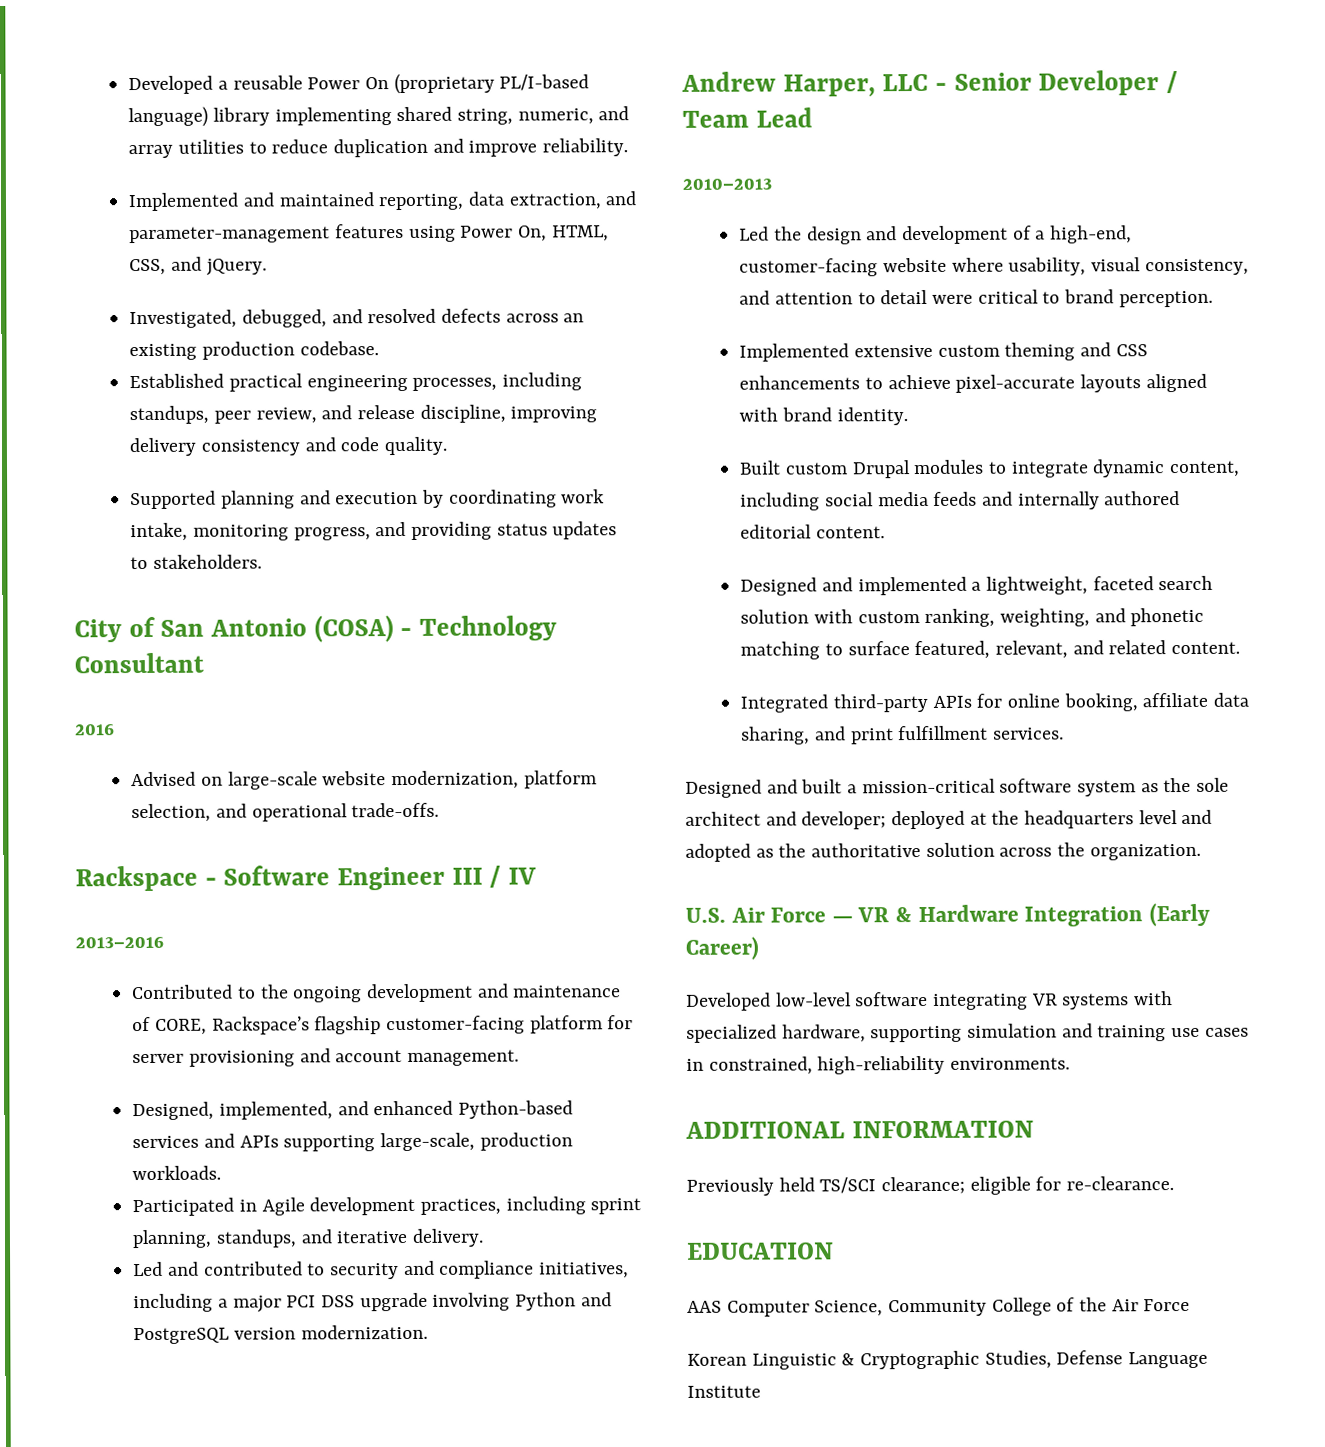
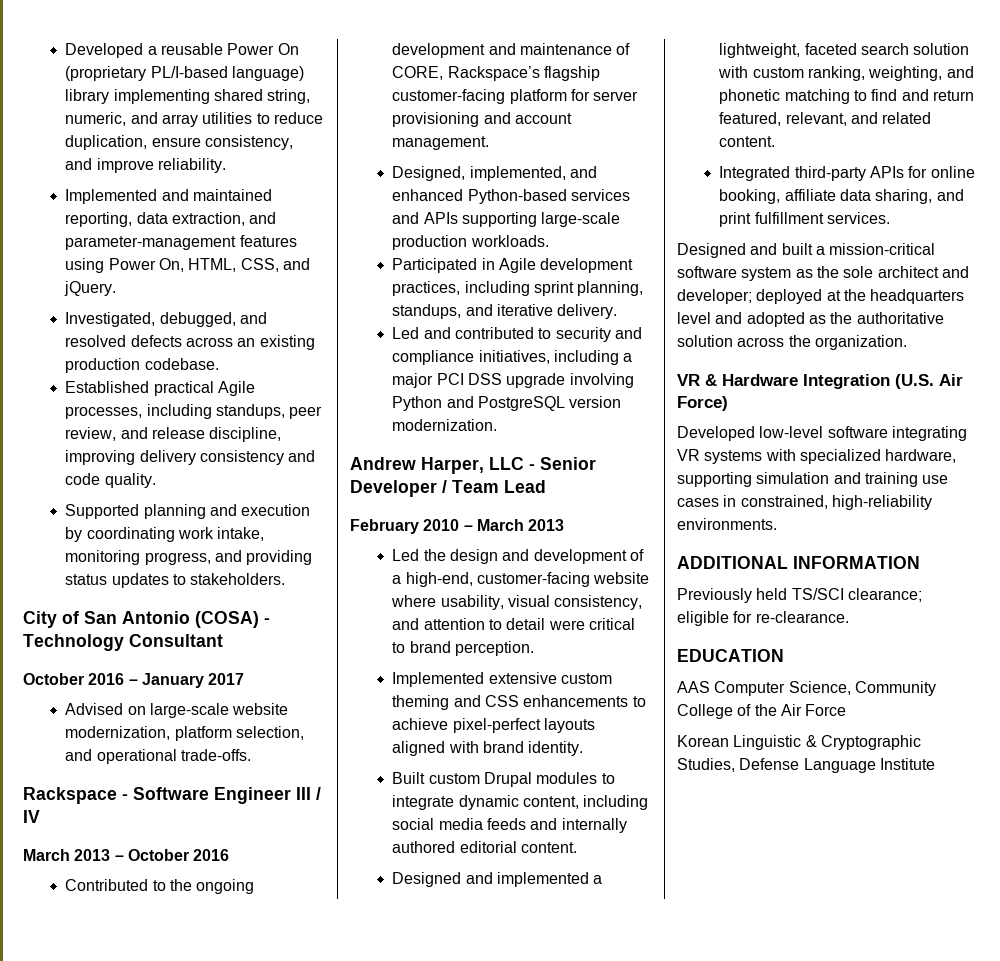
[333,138,429,158] duplication -> [65,135,293,150] duplication, ensure consistency,
[306,374,408,392] engineering -> [217,381,255,396] Agile
[74,724,115,736] 2016 -> [23,673,245,688] October 2016 – January 2017
[75,936,164,949] 2013–2016 -> [23,849,230,861] March 2013 – October 2016
[380,1132,476,1152] large-scale, -> [541,212,621,227] large-scale
[682,178,772,190] 2010–2013 -> [350,519,565,534] February 2010 – March 2013
[955,374,1076,393] pixel-accurate -> [452,718,541,733] pixel-perfect
[847,641,910,656] surface -> [871,89,974,101] find and return
[685,907,853,923] U.S. Air Force — -> (907, 342) none
[1148,902,1210,927] [685,936,759,960] (Early Career) -> [895,374,963,389] [677,396,728,411] (U.S. Air Force)

